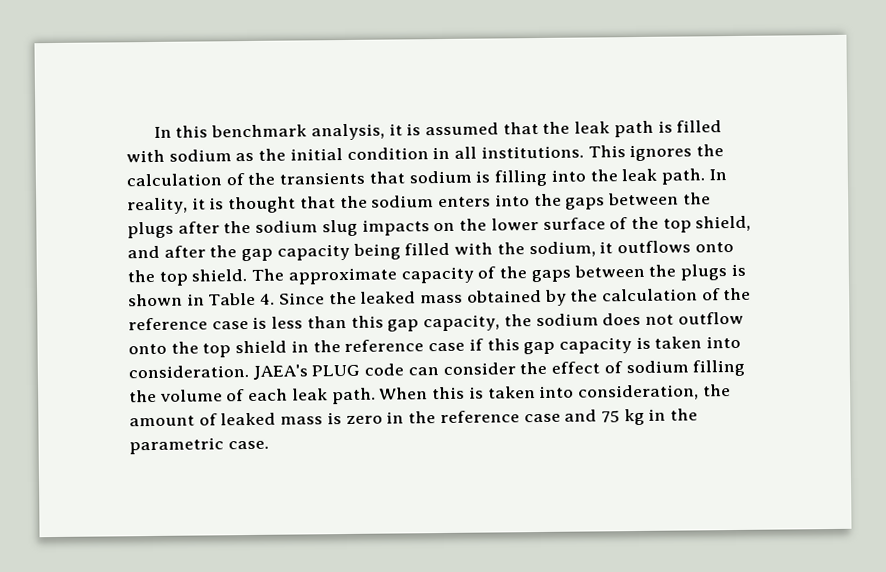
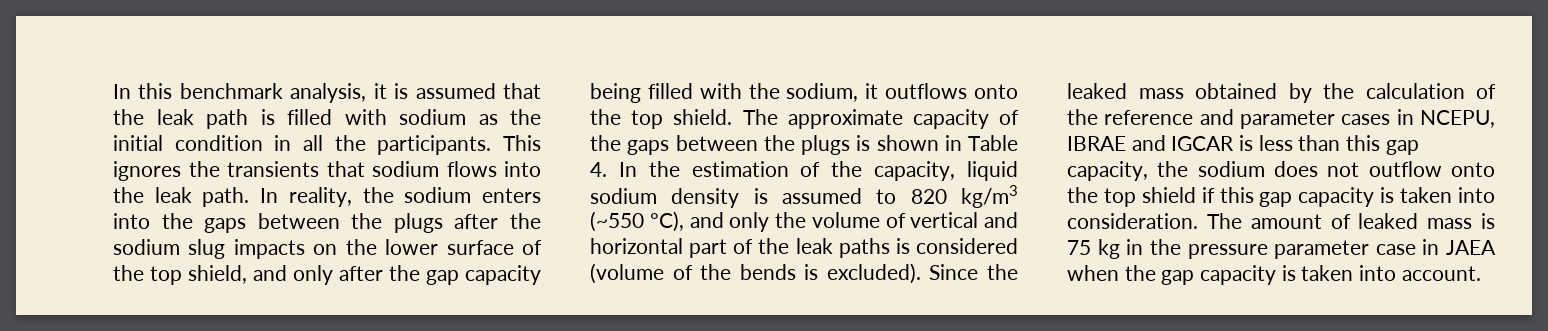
[480,145,584,159] institutions. -> [334,135,492,155] the participants.
[126,172,276,187] calculation of the -> (220, 169) none
[475,169,548,187] is filling -> [446,161,497,177] flows
[191,196,336,214] it is thought that -> (352, 197) none
(160, 252) none -> [293,265,333,285] only
(276, 299) none -> [618,161,1018,181] [590,185,1018,208] [590,211,1018,232] [590,238,1018,258] [590,263,921,284] In the estimation of the capacity, liquid sodium density is assumed to 820 kg/m3 (~550 °C), and only the volume of vertical and horizontal part of the leak paths is considered (volume of the bends is excluded).
[211,321,249,330] case -> [1199,109,1495,129] [1067,135,1235,151] and parameter cases in NCEPU, IBRAE and IGCAR
[290,339,466,353] in the reference case -> (1196, 195) none
[252,359,746,380] [129,384,731,405] JAEA's PLUG code can consider the effect of sodium filling the volume of each leak path. When this is taken into consideration, the -> [1206,213,1242,229] The
[345,408,699,426] [129,437,269,455] zero in the reference case and 75 kg in the parametric case. -> [1067,239,1496,259] [1067,265,1481,285] 75 kg in the pressure parameter case in JAEA when the gap capacity is taken into account.

